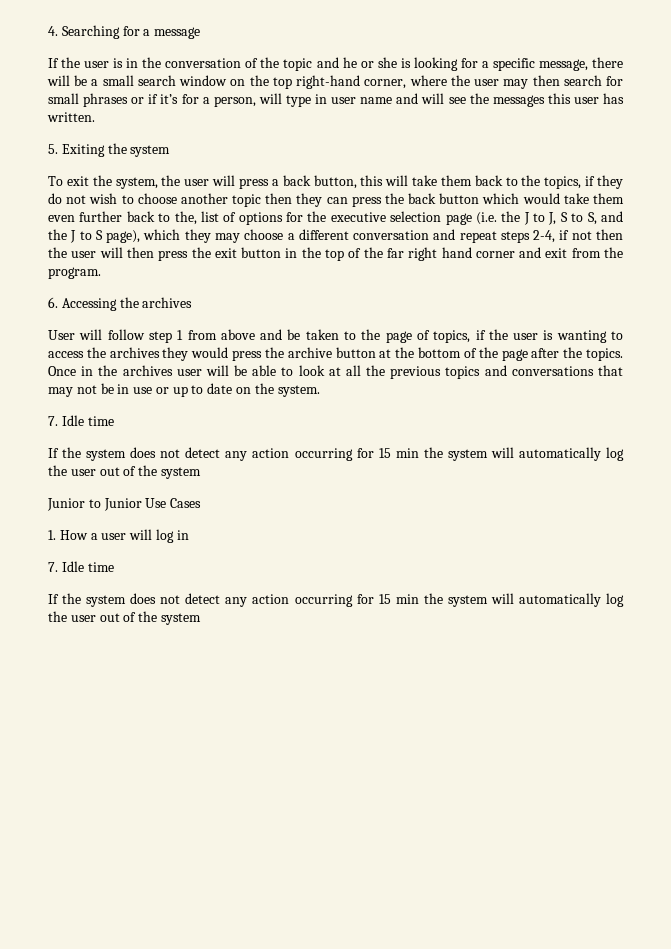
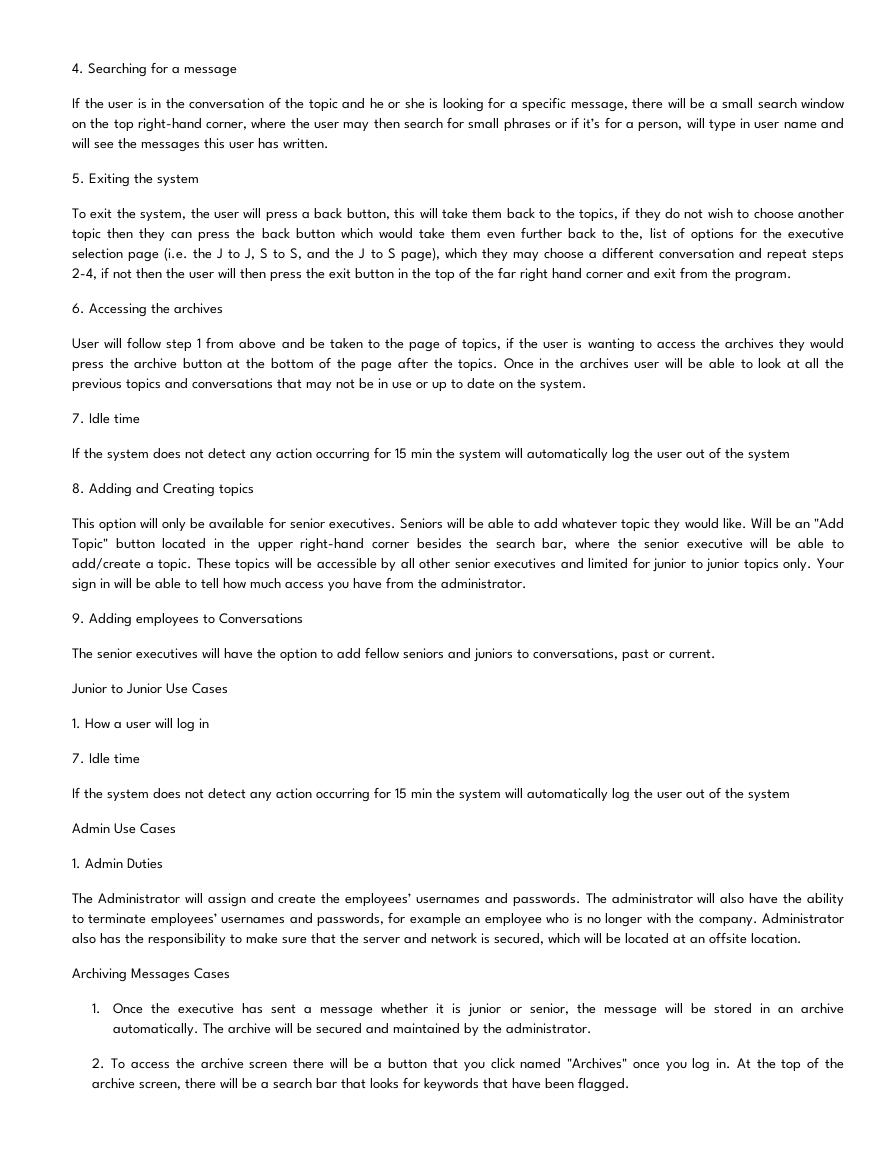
(201, 473) none -> [72,483,254,497] [72,517,844,532] [72,538,844,552] [72,557,844,572] [72,577,527,592] [72,613,303,627] [72,647,716,662] // 8. Adding and Creating topics // This option will only be available for senior executives. Seniors will be able to add whatever topic they would like. Will be an "Add Topic" button located in the upper right-hand corner besides the search bar, where the senior executive will be able to add/create a topic. These topics will be accessible by all other senior executives and limited for junior to junior topics only. Your sign in will be able to tell how much access you have from the administrator. // 9. Adding employees to Conversations // The senior executives will have the option to add fellow seniors and juniors to conversations, past or current.
(201, 619) none -> [72,823,176,834] [72,858,163,869] [72,893,844,907] [72,912,844,927] [72,932,802,947] [72,968,230,982] [92,1003,845,1017] [112,1023,592,1037] [92,1057,845,1072] [92,1077,631,1092] // Admin Use Cases // 1. Admin Duties // The Administrator will assign and create the employees’ usernames and passwords. The administrator will also have the ability to terminate employees’ usernames and passwords, for example an employee who is no longer with the company. Administrator also has the responsibility to make sure that the server and network is secured, which will be located at an offsite location. // Archiving Messages Cases // 1. Once the executive has sent a message whether it is junior or senior, the message will be stored in an archive automatically. The archive will be secured and maintained by the administrator. // 2. To access the archive screen there will be a button that you click named "Archives" once you log in. At the top of the archive screen, there will be a search bar that looks for keywords that have been flagged.

